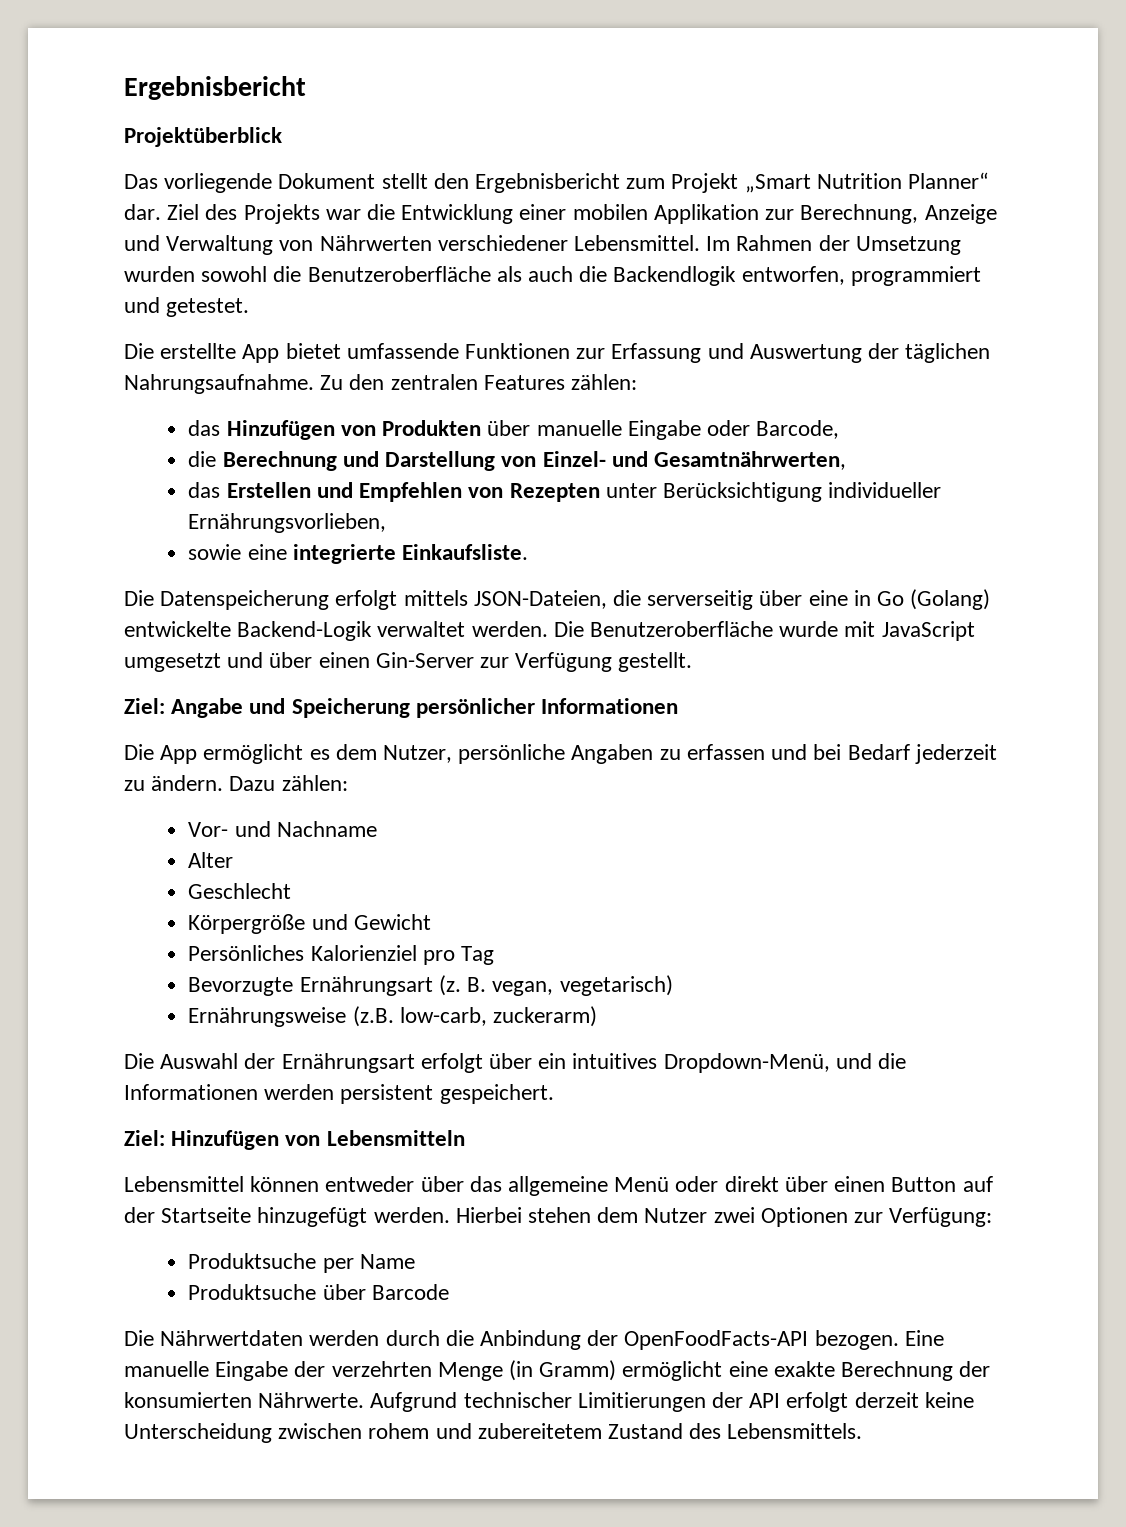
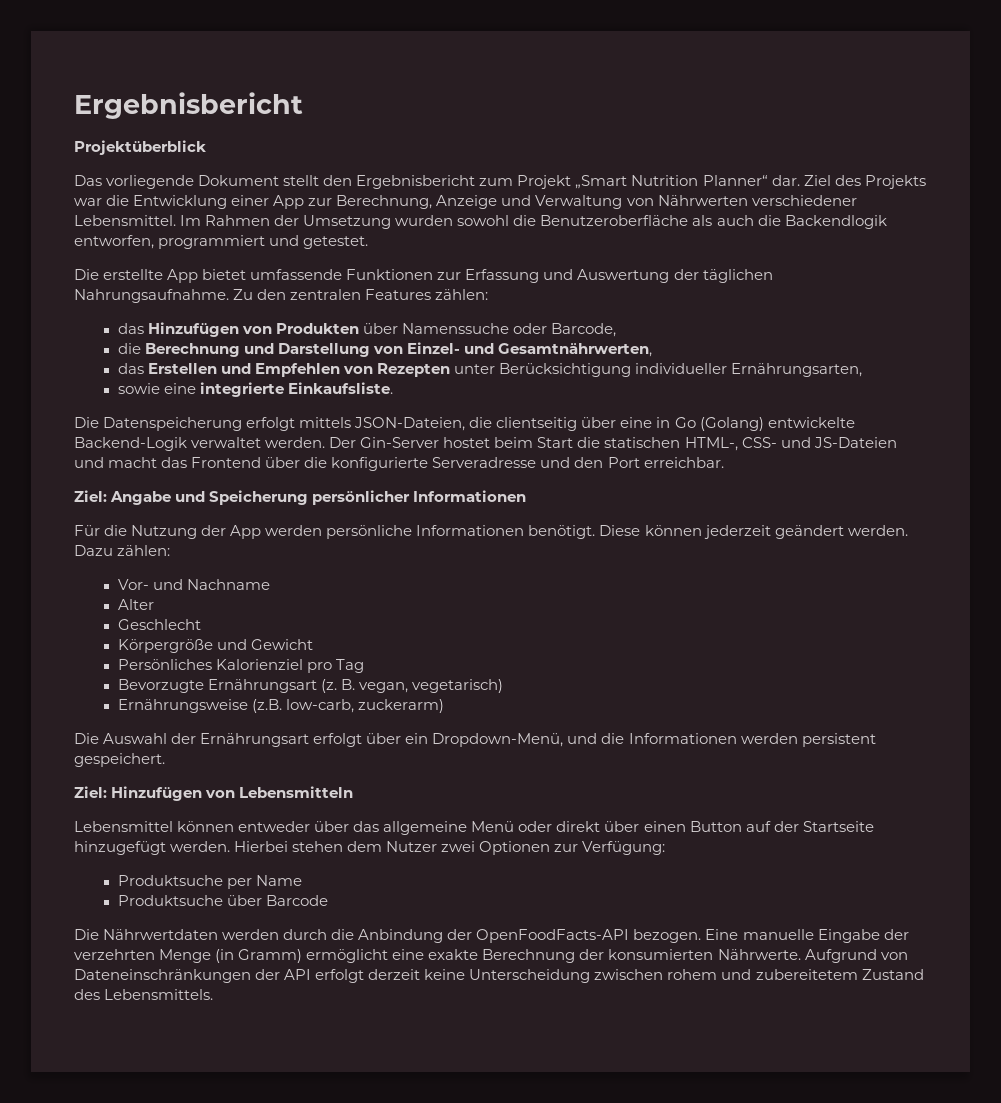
[572,204,759,224] mobilen Applikation -> [273,195,305,209] App
[536,420,701,440] manuelle Eingabe -> [402,323,510,334] Namenssuche
[188,513,387,533] Ernährungsvorlieben, -> [731,363,863,377] Ernährungsarten,
[647,590,754,610] serverseitig -> [496,417,578,431] clientseitig
[553,621,975,641] [124,652,693,672] Die Benutzeroberfläche wurde mit JavaScript umgesetzt und über einen Gin-Server zur Verfügung gestellt. -> [329,437,897,451] [74,457,724,471] Der Gin-Server hostet beim Start die statischen HTML-, CSS- und JS-Dateien und macht das Frontend über die konfigurierte Serveradresse und den Port erreichbar.
[124,744,997,764] [124,775,224,791] Die App ermöglicht es dem Nutzer, persönliche Angaben zu erfassen und bei Bedarf jederzeit zu ändern. -> [74,525,908,539] Für die Nutzung der App werden persönliche Informationen benötigt. Diese können jederzeit geändert werden.
[572,1053,658,1069] intuitives -> (429, 738) none
[463,1392,706,1412] technischer Limitierungen -> [880,952,908,960] [74,969,251,983] von Dateneinschränkungen

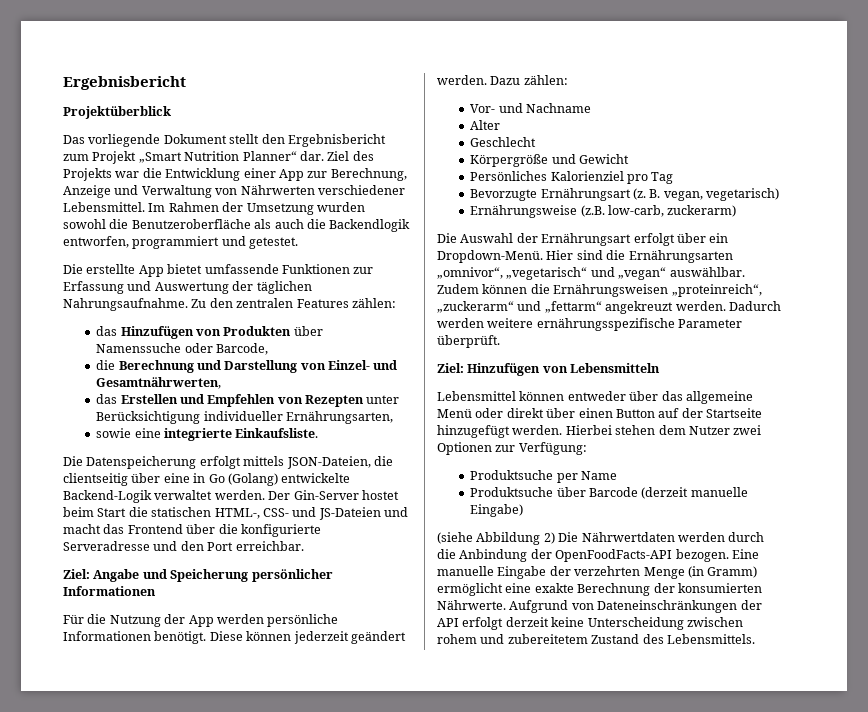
[432,733,876,747] [74,753,165,767] Dropdown-Menü, und die Informationen werden persistent gespeichert. -> [437,250,733,263] [437,267,745,280] [437,284,762,297] [437,301,781,314] [437,318,743,331] [437,335,500,348] Dropdown-Menü. Hier sind die Ernährungsarten „omnivor“, „vegetarisch“ und „vegan“ auswählbar. Zudem können die Ernährungsweisen „proteinreich“, „zuckerarm“ und „fettarm“ angekreuzt werden. Dadurch werden weitere ernährungsspezifische Parameter überprüft.
(328, 900) // -> [641,487,748,499] [470,504,524,517] [437,532,555,545] (derzeit manuelle Eingabe) // (siehe Abbildung 2)

